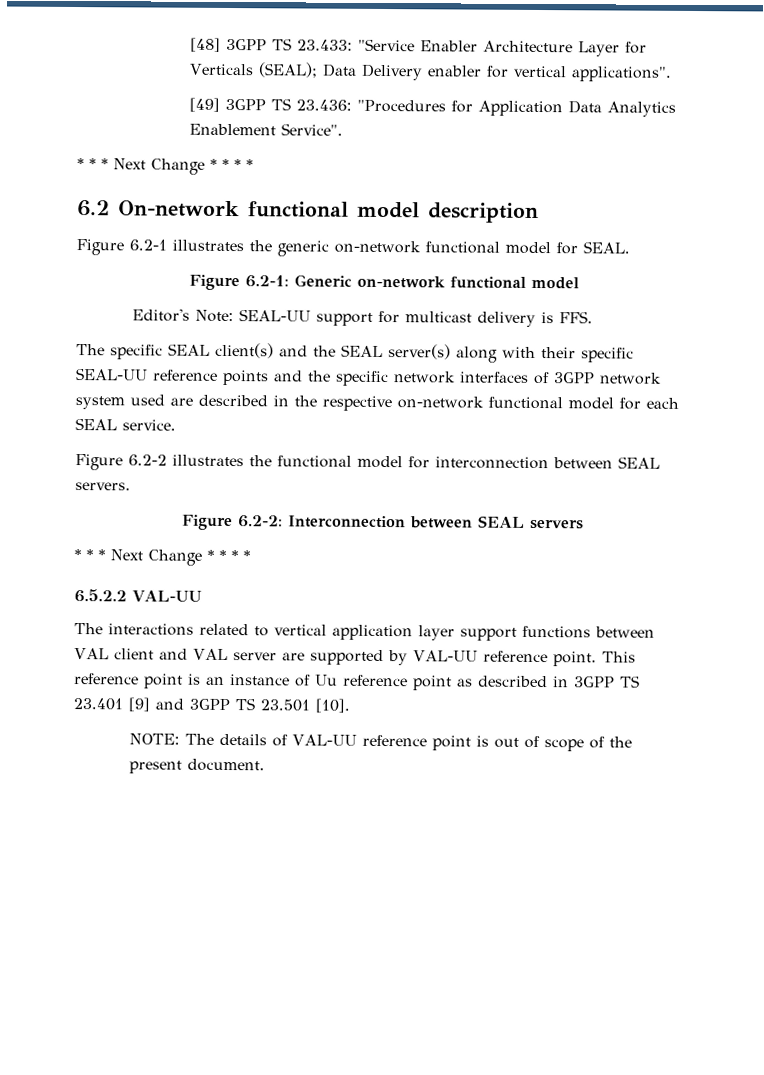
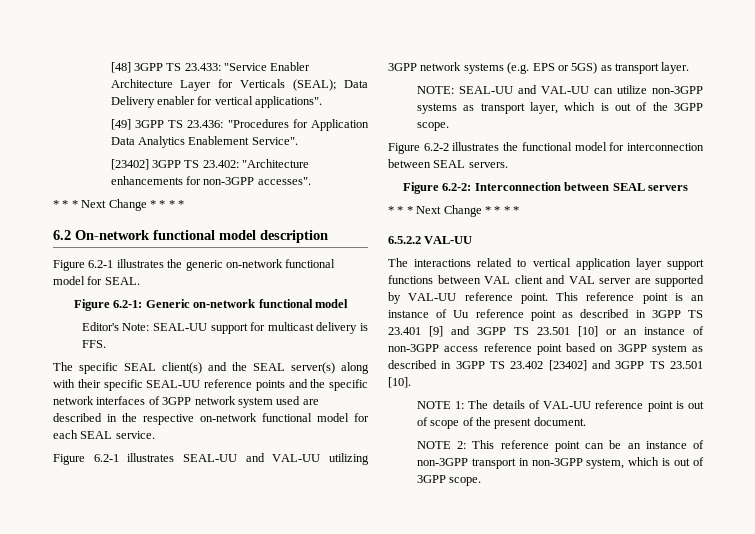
(343, 129) none -> [110,159,310,170] [110,176,311,185] // [23402] 3GPP TS 23.402: "Architecture enhancements for non-3GPP accesses".
(176, 425) none -> [53,453,369,465] [388,62,690,74] [416,85,703,94] [416,102,703,114] [416,122,449,131] // Figure 6.2-1 illustrates SEAL-UU and VAL-UU utilizing 3GPP network systems (e.g. EPS or 5GS) as transport layer. // NOTE: SEAL-UU and VAL-UU can utilize non-3GPP systems as transport layer, which is out of the 3GPP scope.
(310, 705) none -> [578,326,704,337] [388,343,703,355] [388,360,703,371] [10] or an instance of non-3GPP access reference point based on 3GPP system as described in 3GPP TS 23.402 [23402] and 3GPP TS 23.501
[128,733,180,745] NOTE: -> [416,401,465,409] NOTE 1:
(265, 765) none -> [416,440,704,452] [416,457,704,469] [416,475,482,486] // NOTE 2: This reference point can be an instance of non-3GPP transport in non-3GPP system, which is out of 3GPP scope.

